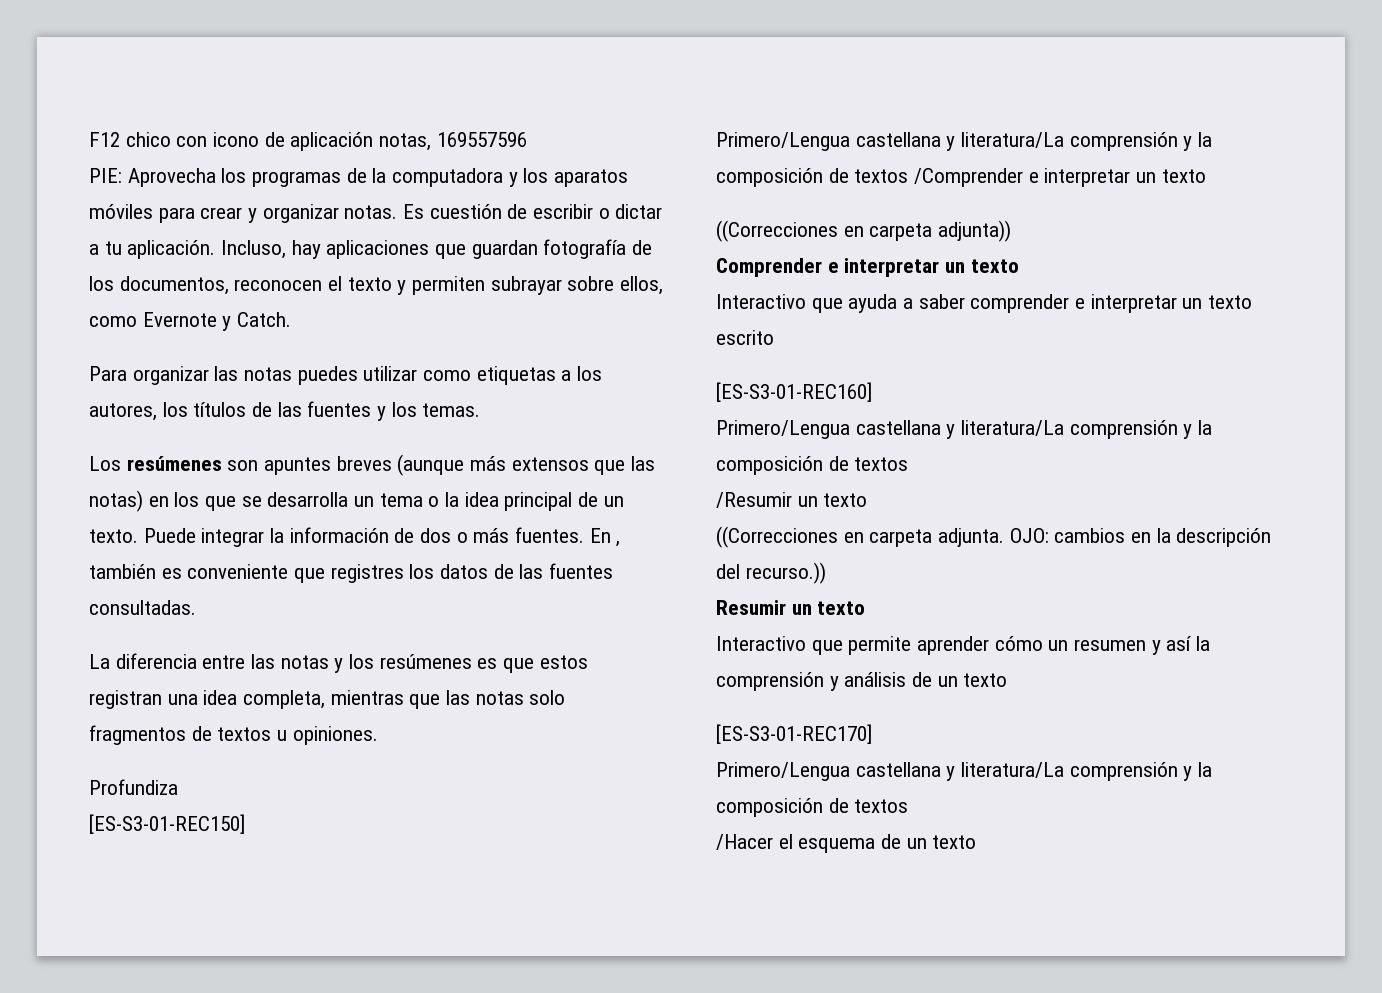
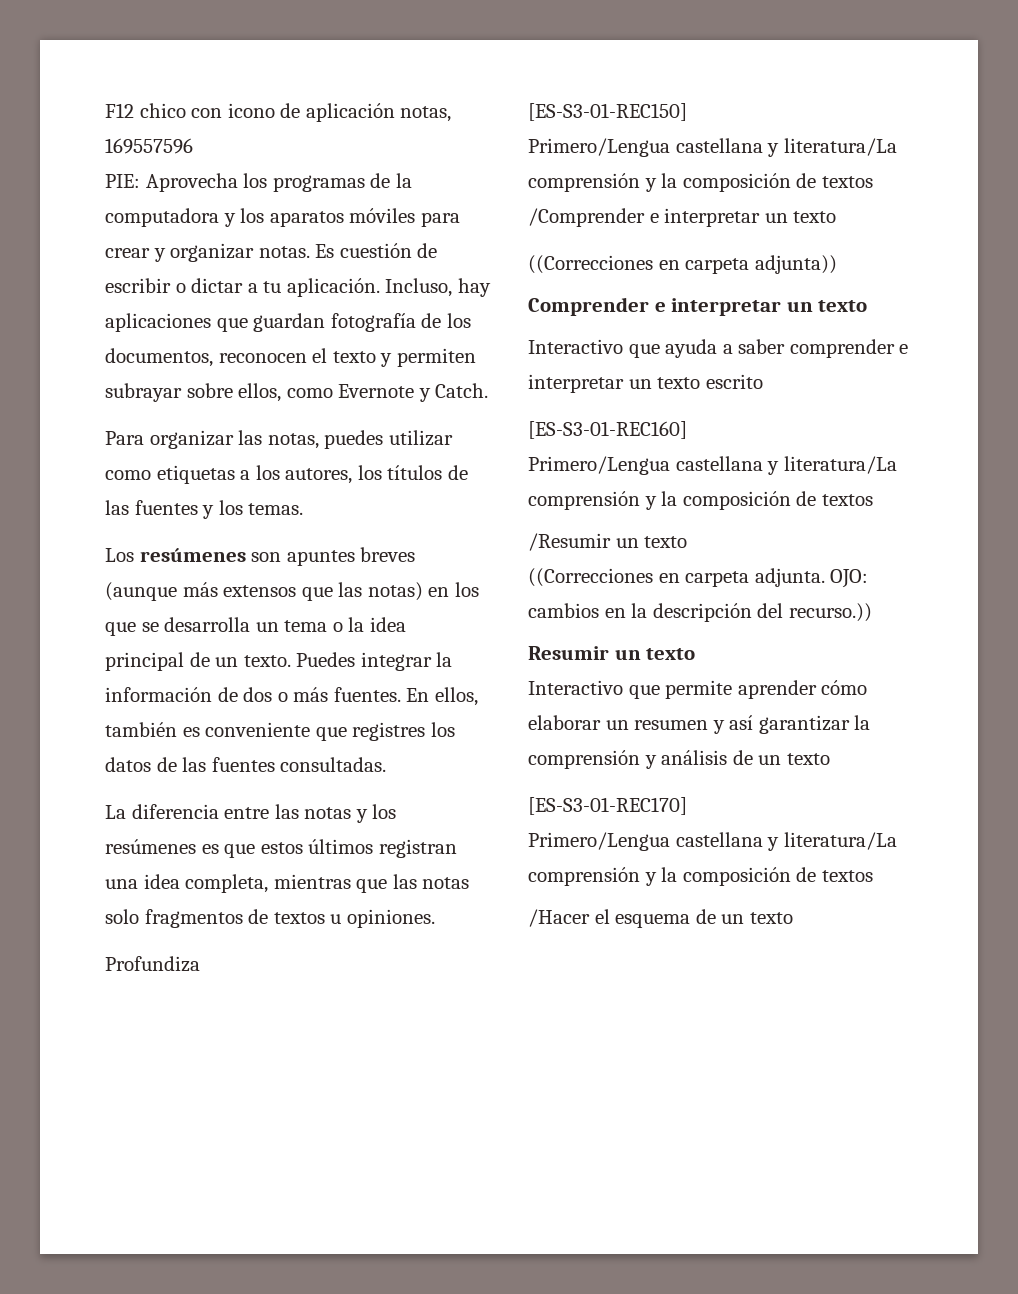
[244,367,293,381] notas -> [267,433,319,449] notas,
[143,528,196,543] Puede -> [296,652,356,667] Puedes
[616,541,621,547] , -> [434,687,478,706] ellos,
(588, 662) none -> [308,839,374,854] últimos
(1043, 643) none -> [528,715,601,730] elaborar
(1193, 643) none -> [758,715,850,734] garantizar

